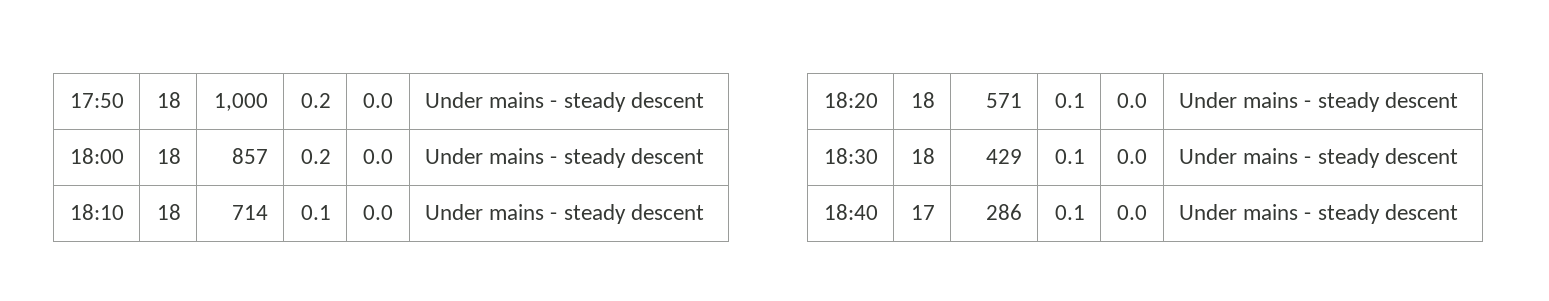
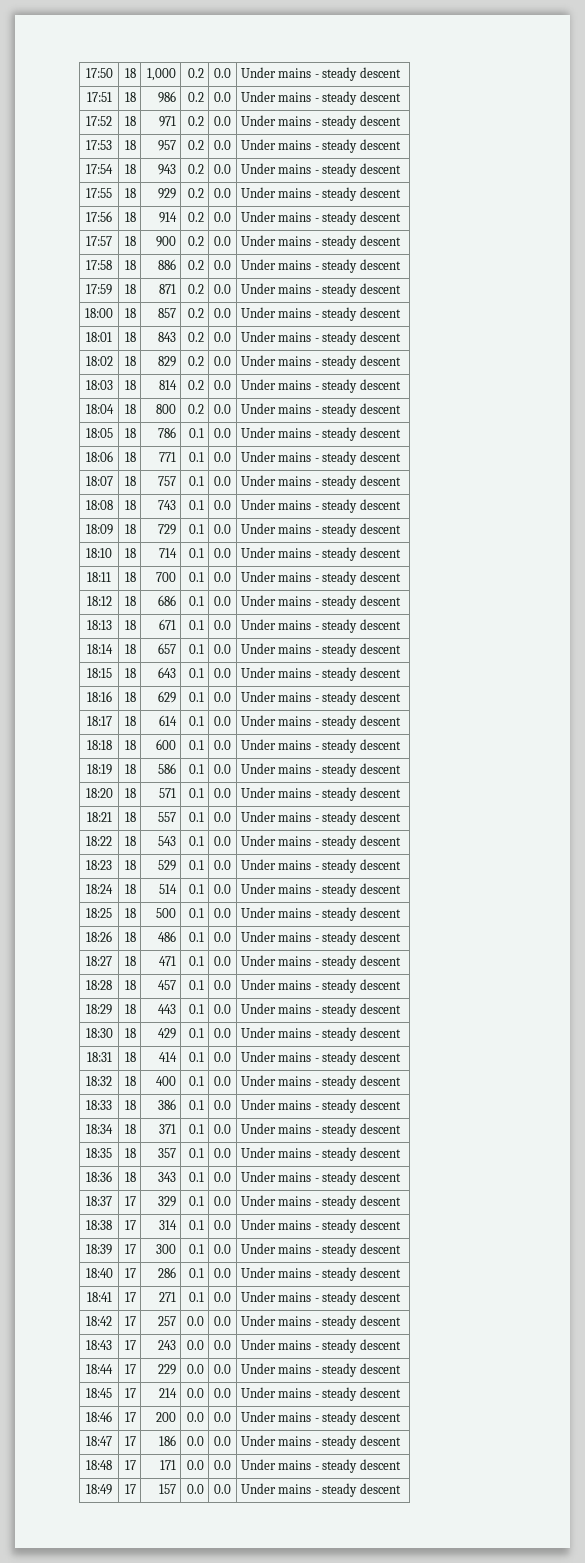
(704, 100) none -> [86,92,112,102] [124,92,136,102] [157,91,176,103] [187,92,204,102] [214,92,231,102] [241,91,401,105] [86,116,112,126] [124,116,136,126] [158,116,176,127] [187,116,204,126] [214,116,231,126] [241,115,401,129] [86,140,112,150] [124,140,136,150] [157,140,176,151] [187,140,204,150] [214,140,231,150] [241,139,401,153] [86,164,113,174] [124,164,136,174] [157,164,176,175] [187,164,204,174] [214,164,231,174] [241,163,401,177] [86,188,112,198] [124,188,136,198] [157,188,176,199] [187,188,204,198] [214,188,231,198] [241,187,401,201] [86,211,112,222] [124,212,136,222] [158,212,177,223] [187,212,204,222] [214,212,231,222] [241,211,401,225] [86,236,112,246] [124,236,136,246] [155,236,176,247] [187,236,204,246] [214,236,231,246] [241,235,401,249] [86,260,112,270] [124,260,136,270] [157,259,176,270] [187,260,204,270] [214,260,231,270] [241,259,401,273] [86,284,112,295] [124,284,136,294] [158,284,176,294] [187,284,204,294] [214,284,231,294] [241,283,401,297] // 17:51 | 18 | 986 | 0.2 | 0.0 | Under mains - steady descent // 17:52 | 18 | 971 | 0.2 | 0.0 | Under mains - steady descent // 17:53 | 18 | 957 | 0.2 | 0.0 | Under mains - steady descent // 17:54 | 18 | 943 | 0.2 | 0.0 | Under mains - steady descent // 17:55 | 18 | 929 | 0.2 | 0.0 | Under mains - steady descent // 17:56 | 18 | 914 | 0.2 | 0.0 | Under mains - steady descent // 17:57 | 18 | 900 | 0.2 | 0.0 | Under mains - steady descent // 17:58 | 18 | 886 | 0.2 | 0.0 | Under mains - steady descent // 17:59 | 18 | 871 | 0.2 | 0.0 | Under mains - steady descent
(704, 156) none -> [86,332,112,342] [124,332,136,342] [157,332,176,342] [187,332,204,342] [214,332,231,342] [241,331,401,345] [85,356,113,366] [124,356,136,366] [157,356,176,367] [187,356,204,366] [214,356,231,366] [241,355,401,369] [85,380,113,390] [124,380,136,390] [158,380,177,390] [187,380,204,390] [214,380,231,390] [241,379,401,393] [85,404,114,414] [124,404,136,414] [155,404,176,414] [187,404,204,414] [214,404,231,414] [241,403,401,417] [85,428,113,438] [124,428,136,438] [157,427,176,438] [188,428,204,438] [214,428,231,438] [241,427,401,441] [85,451,113,462] [124,452,136,462] [158,452,176,462] [188,452,204,462] [214,452,231,462] [241,451,401,465] [85,476,113,486] [124,476,136,486] [157,476,176,486] [188,476,204,486] [214,476,231,486] [241,475,401,489] [85,500,113,510] [124,500,136,510] [157,500,176,510] [188,500,204,510] [214,500,231,510] [241,499,401,513] [85,524,113,535] [124,524,136,534] [157,524,176,535] [188,524,204,534] [214,524,231,534] [241,523,401,537] // 18:01 | 18 | 843 | 0.2 | 0.0 | Under mains - steady descent // 18:02 | 18 | 829 | 0.2 | 0.0 | Under mains - steady descent // 18:03 | 18 | 814 | 0.2 | 0.0 | Under mains - steady descent // 18:04 | 18 | 800 | 0.2 | 0.0 | Under mains - steady descent // 18:05 | 18 | 786 | 0.1 | 0.0 | Under mains - steady descent // 18:06 | 18 | 771 | 0.1 | 0.0 | Under mains - steady descent // 18:07 | 18 | 757 | 0.1 | 0.0 | Under mains - steady descent // 18:08 | 18 | 743 | 0.1 | 0.0 | Under mains - steady descent // 18:09 | 18 | 729 | 0.1 | 0.0 | Under mains - steady descent
(704, 212) none -> [87,572,111,582] [124,572,136,582] [155,572,176,582] [188,572,204,582] [214,572,231,582] [241,571,401,585] [86,596,112,606] [124,596,136,606] [157,595,176,606] [188,596,204,606] [214,596,231,606] [241,595,401,609] [86,620,112,630] [124,620,136,630] [158,619,176,630] [188,620,204,630] [214,620,231,630] [241,619,401,633] [86,644,113,654] [124,644,136,654] [157,643,176,654] [188,644,204,654] [214,644,231,654] [241,643,401,657] [86,668,112,678] [124,668,136,678] [157,667,176,678] [188,668,204,678] [214,668,231,678] [241,667,401,681] [86,691,112,702] [124,692,136,702] [157,691,176,703] [188,692,204,702] [214,692,231,702] [241,691,401,705] [86,716,112,726] [124,716,136,726] [158,715,177,726] [188,716,204,726] [214,716,231,726] [241,715,401,729] [86,740,112,750] [124,740,136,750] [155,739,176,750] [188,740,204,750] [214,740,231,750] [241,739,401,753] [86,764,112,775] [124,764,136,774] [157,763,176,774] [188,764,204,774] [214,764,231,774] [241,763,401,777] // 18:11 | 18 | 700 | 0.1 | 0.0 | Under mains - steady descent // 18:12 | 18 | 686 | 0.1 | 0.0 | Under mains - steady descent // 18:13 | 18 | 671 | 0.1 | 0.0 | Under mains - steady descent // 18:14 | 18 | 657 | 0.1 | 0.0 | Under mains - steady descent // 18:15 | 18 | 643 | 0.1 | 0.0 | Under mains - steady descent // 18:16 | 18 | 629 | 0.1 | 0.0 | Under mains - steady descent // 18:17 | 18 | 614 | 0.1 | 0.0 | Under mains - steady descent // 18:18 | 18 | 600 | 0.1 | 0.0 | Under mains - steady descent // 18:19 | 18 | 586 | 0.1 | 0.0 | Under mains - steady descent
(1458, 100) none -> [86,812,112,822] [124,812,136,822] [157,812,176,822] [188,812,204,822] [214,812,231,822] [241,811,401,825] [86,836,112,846] [124,836,136,846] [157,836,176,846] [188,836,204,846] [214,836,231,846] [241,835,401,849] [86,860,112,870] [124,860,136,870] [157,860,176,871] [188,860,204,870] [214,860,231,870] [241,859,401,873] [86,884,113,894] [124,884,136,894] [158,884,177,894] [188,884,204,894] [214,884,231,894] [241,883,401,897] [86,908,112,918] [124,908,136,918] [155,908,176,918] [188,908,204,918] [214,908,231,918] [241,907,401,921] [86,931,112,942] [124,932,136,942] [157,931,176,942] [188,932,204,942] [214,932,231,942] [241,931,401,945] [86,956,112,966] [124,956,136,966] [158,956,176,966] [188,956,204,966] [214,956,231,966] [241,955,401,969] [86,980,112,990] [124,980,136,990] [157,980,176,990] [188,980,204,990] [214,980,231,990] [241,979,401,993] [86,1004,112,1015] [124,1004,136,1014] [157,1004,176,1014] [188,1004,204,1014] [214,1004,231,1014] [241,1003,401,1017] // 18:21 | 18 | 557 | 0.1 | 0.0 | Under mains - steady descent // 18:22 | 18 | 543 | 0.1 | 0.0 | Under mains - steady descent // 18:23 | 18 | 529 | 0.1 | 0.0 | Under mains - steady descent // 18:24 | 18 | 514 | 0.1 | 0.0 | Under mains - steady descent // 18:25 | 18 | 500 | 0.1 | 0.0 | Under mains - steady descent // 18:26 | 18 | 486 | 0.1 | 0.0 | Under mains - steady descent // 18:27 | 18 | 471 | 0.1 | 0.0 | Under mains - steady descent // 18:28 | 18 | 457 | 0.1 | 0.0 | Under mains - steady descent // 18:29 | 18 | 443 | 0.1 | 0.0 | Under mains - steady descent
(1458, 156) none -> [86,1052,112,1062] [124,1052,136,1062] [158,1052,177,1062] [188,1052,204,1062] [214,1052,231,1062] [241,1051,401,1065] [86,1076,112,1086] [124,1076,136,1086] [155,1076,176,1086] [188,1076,204,1086] [214,1076,231,1086] [241,1075,401,1089] [86,1100,112,1110] [124,1100,136,1110] [157,1099,176,1110] [188,1100,204,1110] [214,1100,231,1110] [241,1099,401,1113] [86,1124,113,1134] [124,1124,136,1134] [158,1124,176,1134] [188,1124,204,1134] [214,1124,231,1134] [241,1123,401,1137] [86,1148,112,1158] [124,1148,136,1158] [157,1148,176,1158] [188,1148,204,1158] [214,1148,231,1158] [241,1147,401,1161] [86,1171,112,1182] [124,1172,136,1182] [157,1172,176,1182] [188,1172,204,1182] [214,1172,231,1182] [241,1171,401,1185] [86,1196,112,1206] [124,1196,136,1206] [157,1196,176,1207] [188,1196,204,1206] [214,1196,231,1206] [241,1195,401,1209] [86,1220,112,1230] [124,1220,136,1230] [158,1220,177,1230] [188,1220,204,1230] [214,1220,231,1230] [241,1219,401,1233] [86,1244,112,1255] [124,1244,136,1254] [155,1244,176,1254] [188,1244,204,1254] [214,1244,231,1254] [241,1243,401,1257] // 18:31 | 18 | 414 | 0.1 | 0.0 | Under mains - steady descent // 18:32 | 18 | 400 | 0.1 | 0.0 | Under mains - steady descent // 18:33 | 18 | 386 | 0.1 | 0.0 | Under mains - steady descent // 18:34 | 18 | 371 | 0.1 | 0.0 | Under mains - steady descent // 18:35 | 18 | 357 | 0.1 | 0.0 | Under mains - steady descent // 18:36 | 18 | 343 | 0.1 | 0.0 | Under mains - steady descent // 18:37 | 17 | 329 | 0.1 | 0.0 | Under mains - steady descent // 18:38 | 17 | 314 | 0.1 | 0.0 | Under mains - steady descent // 18:39 | 17 | 300 | 0.1 | 0.0 | Under mains - steady descent
(1458, 212) none -> [86,1292,112,1302] [124,1292,136,1302] [158,1292,176,1302] [188,1292,204,1302] [214,1292,231,1302] [241,1291,401,1305] [86,1316,112,1326] [124,1316,136,1326] [157,1316,176,1326] [186,1316,204,1326] [214,1316,231,1326] [241,1315,401,1329] [86,1340,112,1350] [124,1340,136,1350] [157,1340,176,1350] [186,1340,204,1350] [214,1340,231,1350] [241,1339,401,1353] [86,1364,113,1374] [124,1364,136,1374] [157,1364,176,1375] [186,1364,204,1374] [214,1364,231,1374] [241,1363,401,1377] [86,1388,112,1398] [124,1388,136,1398] [158,1388,177,1398] [186,1388,204,1398] [214,1388,231,1398] [241,1387,401,1401] [86,1411,112,1422] [124,1412,136,1422] [155,1412,176,1422] [186,1412,204,1422] [214,1412,231,1422] [241,1411,401,1425] [86,1436,112,1446] [124,1436,136,1446] [158,1435,176,1446] [186,1436,204,1446] [214,1436,231,1446] [241,1435,401,1449] [86,1460,112,1470] [124,1460,136,1470] [159,1460,176,1470] [186,1460,204,1470] [214,1460,231,1470] [241,1459,401,1473] [86,1484,112,1495] [124,1484,136,1494] [158,1484,176,1494] [186,1484,204,1494] [214,1484,231,1494] [241,1483,401,1497] // 18:41 | 17 | 271 | 0.1 | 0.0 | Under mains - steady descent // 18:42 | 17 | 257 | 0.0 | 0.0 | Under mains - steady descent // 18:43 | 17 | 243 | 0.0 | 0.0 | Under mains - steady descent // 18:44 | 17 | 229 | 0.0 | 0.0 | Under mains - steady descent // 18:45 | 17 | 214 | 0.0 | 0.0 | Under mains - steady descent // 18:46 | 17 | 200 | 0.0 | 0.0 | Under mains - steady descent // 18:47 | 17 | 186 | 0.0 | 0.0 | Under mains - steady descent // 18:48 | 17 | 171 | 0.0 | 0.0 | Under mains - steady descent // 18:49 | 17 | 157 | 0.0 | 0.0 | Under mains - steady descent

